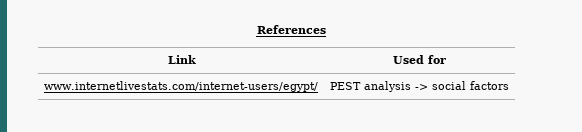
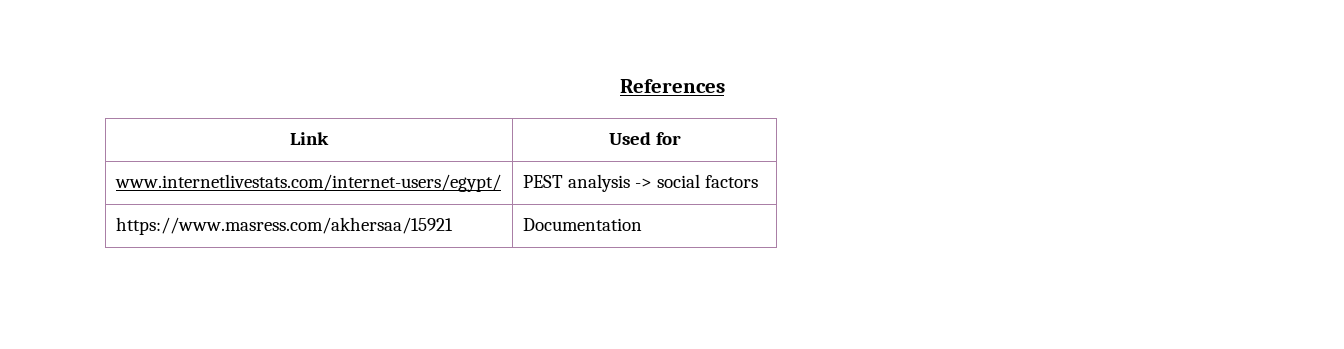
(509, 85) none -> [115,217,453,235] [522,218,642,231] // https://www.masress.com/akhersaa/15921 | Documentation

